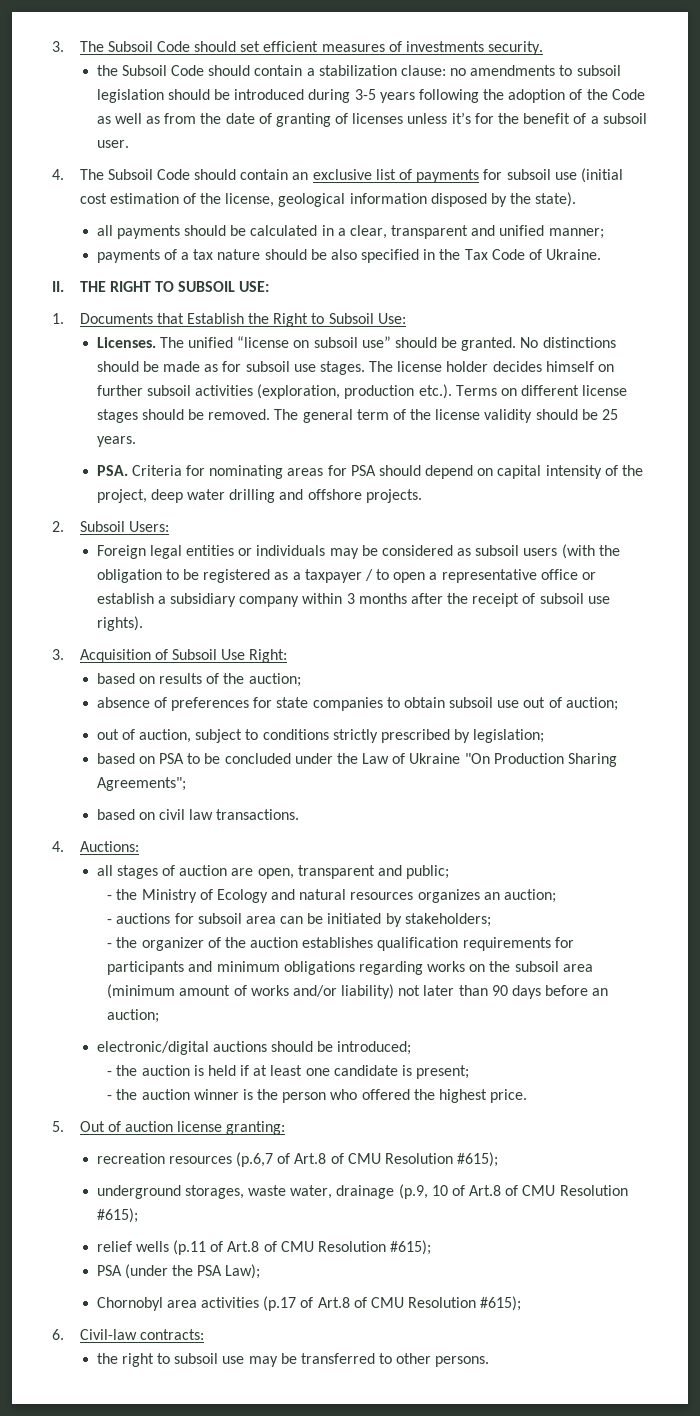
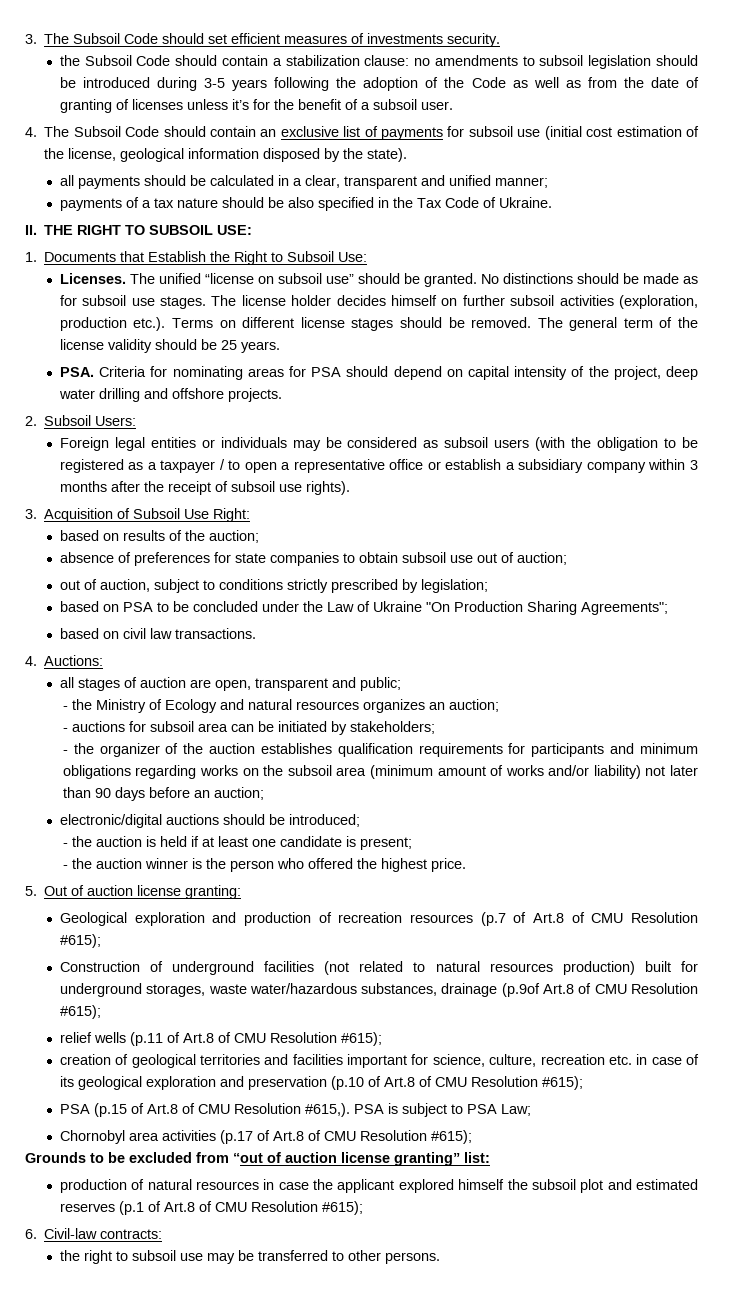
(286, 1128) none -> [59,912,332,926] Geological exploration and production of
[235,1152,499,1167] [96,1184,465,1199] (p.6,7 of Art.8 of CMU Resolution #615); // underground storages, waste water, drainage (p.9, 10 of -> [480,912,698,926] [59,934,101,948] [59,961,698,975] [59,983,540,997] (p.7 of Art.8 of CMU Resolution #615); // Construction of underground facilities (not related to natural resources production) built for underground storages, waste water/hazardous substances, drainage (p.9of
[96,1264,261,1279] PSA (under the PSA Law); -> [59,1054,700,1068] [59,1076,583,1090] [59,1103,531,1117] creation of geological territories and facilities important for science, culture, recreation etc. in case of its geological exploration and preservation (p.10 of Art.8 of CMU Resolution #615); // PSA (p.15 of Art.8 of CMU Resolution #615,). PSA is subject to PSA Law;
(522, 1303) none -> [25,1152,490,1166] [59,1179,698,1193] [59,1201,363,1215] // Grounds to be excluded from “out of auction license granting” list: // production of natural resources in case the applicant explored himself the subsoil plot and estimated reserves (p.1 of Art.8 of CMU Resolution #615);

